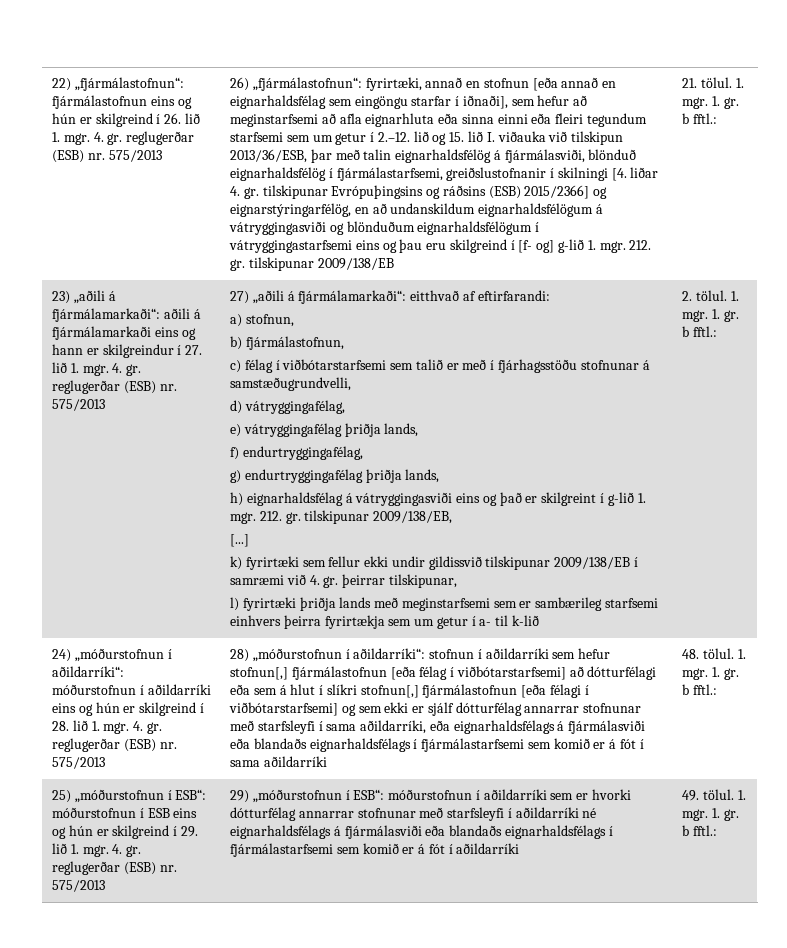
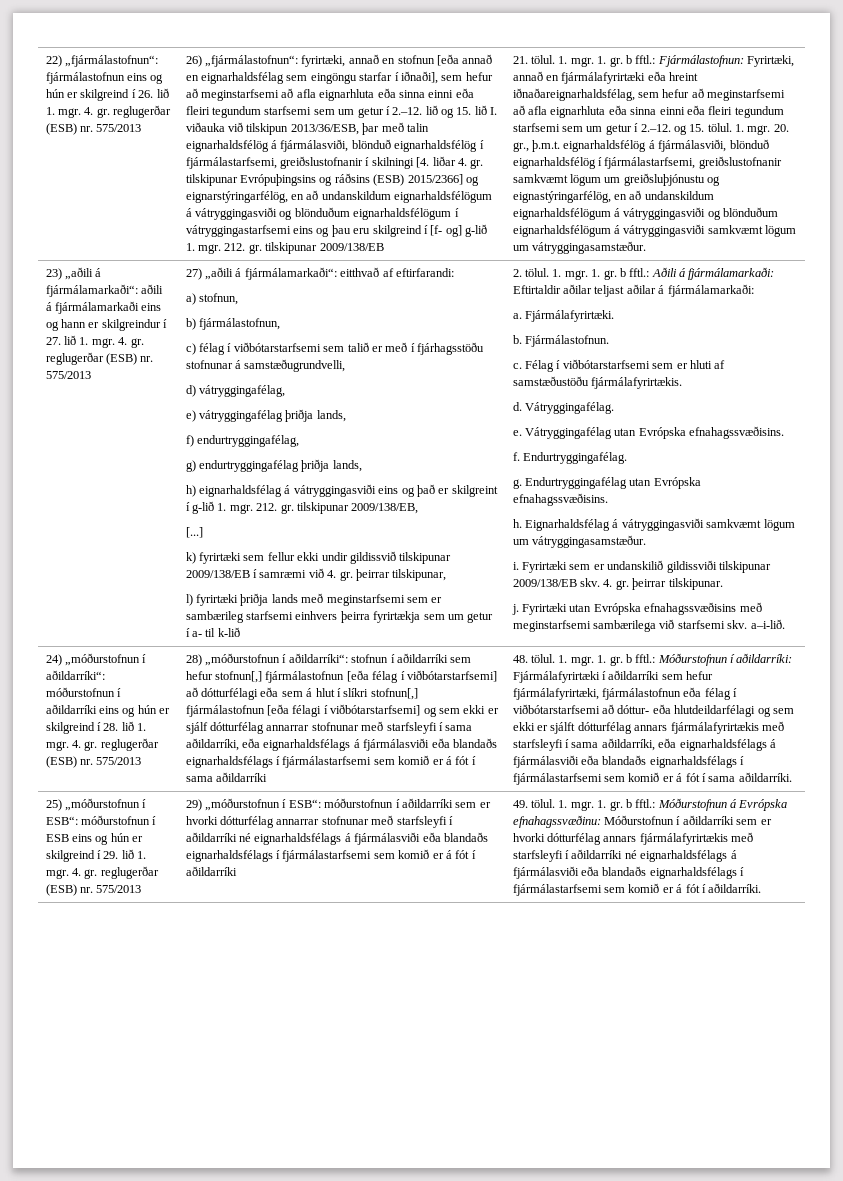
(717, 118) none -> [657,55,795,67] [512,71,699,84] [512,88,786,101] [512,105,784,118] [512,123,789,135] [512,139,769,152] [512,156,782,169] [512,173,721,186] [512,190,714,203] [512,207,779,220] [512,224,797,237] [512,241,647,254] Fjármálastofnun: Fyrirtæki, annað en fjármálafyrirtæki eða hreint iðnaðareignarhaldsfélag, sem hefur að meginstarfsemi að afla eignarhluta eða sinna einni eða fleiri tegundum starfsemi sem um getur í 2.–12. og 15. tölul. 1. mgr. 20. gr., þ.m.t. eignarhaldsfélög á fjármálasviði, blönduð eignarhaldsfélög í fjármálastarfsemi, greiðslustofnanir samkvæmt lögum um greiðsluþjónustu og eignastýringarfélög, en að undanskildum eignarhaldsfélögum á vátryggingasviði og blönduðum eignarhaldsfélögum á vátryggingasviði samkvæmt lögum um vátryggingasamstæður.
(717, 331) none -> [651,267,775,280] [512,284,754,297] [512,310,615,322] [512,335,610,347] [512,359,726,372] [512,376,683,389] [512,402,615,414] [512,426,785,439] [512,452,628,464] [512,477,701,489] [512,493,608,506] [512,518,795,531] [512,535,647,548] [512,560,771,573] [512,578,723,590] [511,602,762,615] [512,619,785,632] Aðili á fjármálamarkaði: Eftirtaldir aðilar teljast aðilar á fjármálamarkaði: // a. Fjármálafyrirtæki. // b. Fjármálastofnun. // c. Félag í viðbótarstarfsemi sem er hluti af samstæðustöðu fjármálafyrirtækis. // d. Vátryggingafélag. // e. Vátryggingafélag utan Evrópska efnahagssvæðisins. // f. Endurtryggingafélag. // g. Endurtryggingafélag utan Evrópska efnahagssvæðisins. // h. Eignarhaldsfélag á vátryggingasviði samkvæmt lögum um vátryggingasamstæður. // i. Fyrirtæki sem er undanskilið gildissviði tilskipunar 2009/138/EB skv. 4. gr. þeirrar tilskipunar. // j. Fyrirtæki utan Evrópska efnahagssvæðisins með meginstarfsemi sambærilega við starfsemi skv. a–i-lið.
(717, 689) none -> [657,653,793,666] [512,670,714,683] [512,687,738,700] [512,704,794,717] [512,721,784,734] [512,738,776,751] [512,755,745,768] [512,772,792,785] Móðurstofnun í aðildarríki: Fjármálafyrirtæki í aðildarríki sem hefur fjármálafyrirtæki, fjármálastofnun eða félag í viðbótarstarfsemi að dóttur- eða hlutdeildarfélagi og sem ekki er sjálft dótturfélag annars fjármálafyrirtækis með starfsleyfi í sama aðildarríki, eða eignarhaldsfélags á fjármálasviði eða blandaðs eignarhaldsfélags í fjármálastarfsemi sem komið er á fót í sama aðildarríki.
(717, 830) none -> [657,798,788,811] [512,815,772,828] [512,832,754,845] [512,849,737,862] [512,866,745,879] [512,883,762,896] Móðurstofnun á Evrópska efnahagssvæðinu: Móðurstofnun í aðildarríki sem er hvorki dótturfélag annars fjármálafyrirtækis með starfsleyfi í aðildarríki né eignarhaldsfélags á fjármálasviði eða blandaðs eignarhaldsfélags í fjármálastarfsemi sem komið er á fót í aðildarríki.

